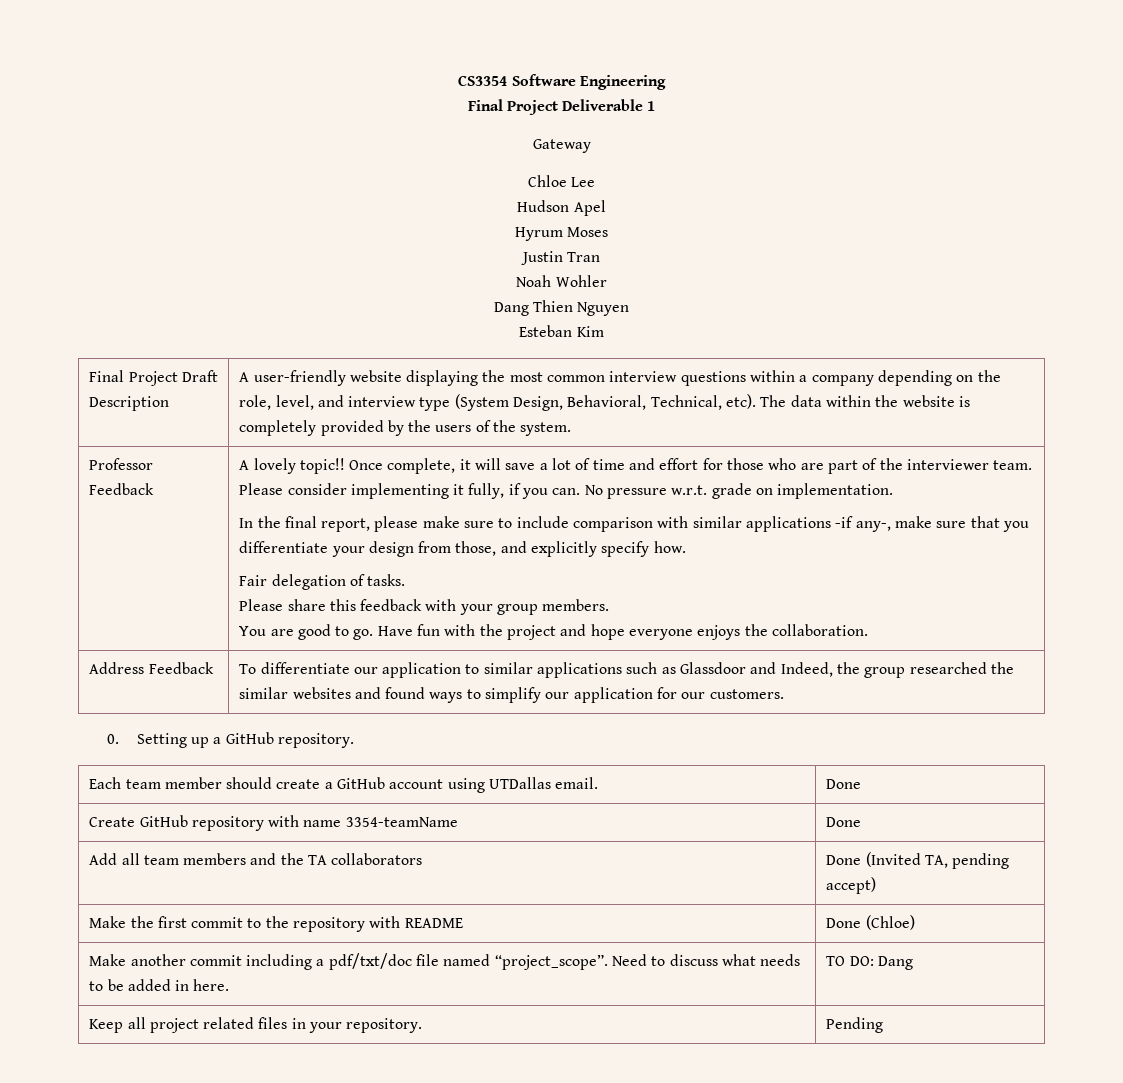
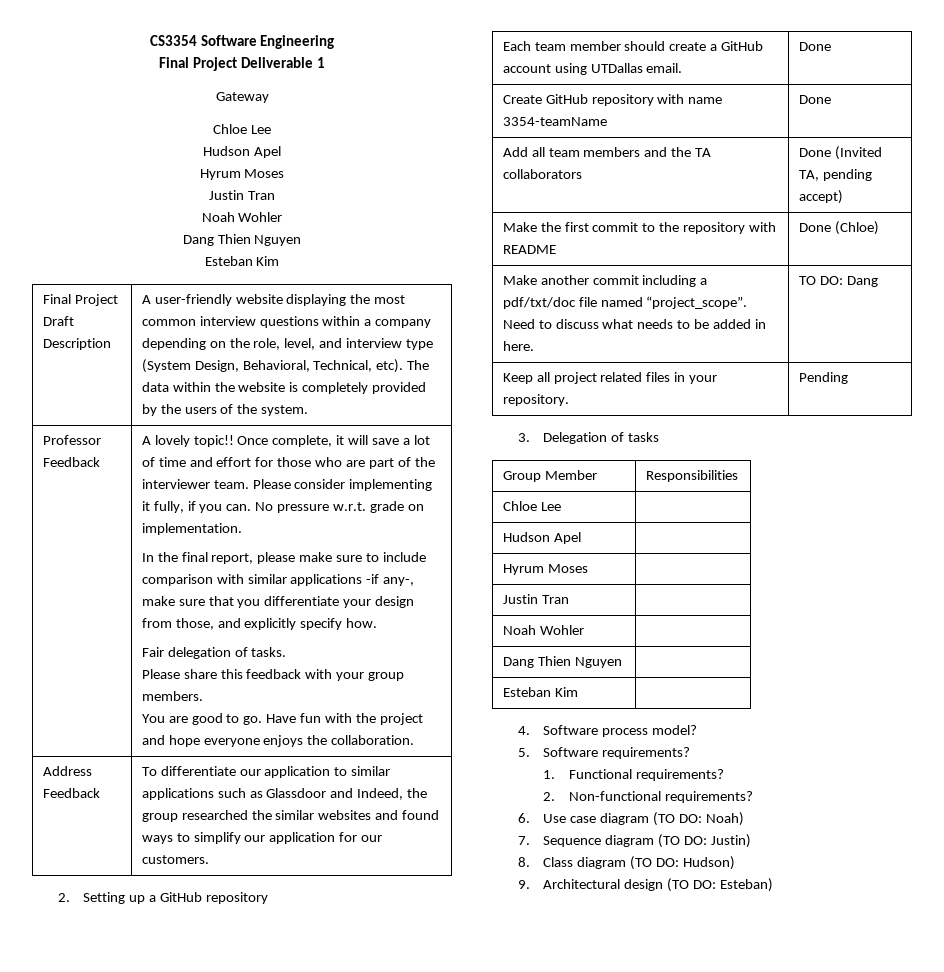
[107,734,120,744] 0. -> [57,893,70,902] 2.
[277,733,354,748] repository. -> [205,892,268,904] repository
(884, 1025) none -> [517,432,660,444] [502,470,597,482] [645,470,738,482] [502,501,561,511] [502,532,581,544] [502,564,588,575] [502,594,569,604] [502,625,584,635] [502,656,622,668] [502,687,578,697] [517,725,698,737] [517,747,691,759] [543,769,724,781] [543,791,753,803] [517,812,744,826] [517,834,751,848] [517,856,735,870] [517,878,773,892] // 3. Delegation of tasks // Group Member | Responsibilities // Chloe Lee | // Hudson Apel | // Hyrum Moses | // Justin Tran | // Noah Wohler | // Dang Thien Nguyen | // Esteban Kim | // 4. Software process model? // 5. Software requirements? // 1. Functional requirements? // 2. Non-functional requirements? // 6. Use case diagram (TO DO: Noah) // 7. Sequence diagram (TO DO: Justin) // 8. Class diagram (TO DO: Hudson) // 9. Architectural design (TO DO: Esteban)

